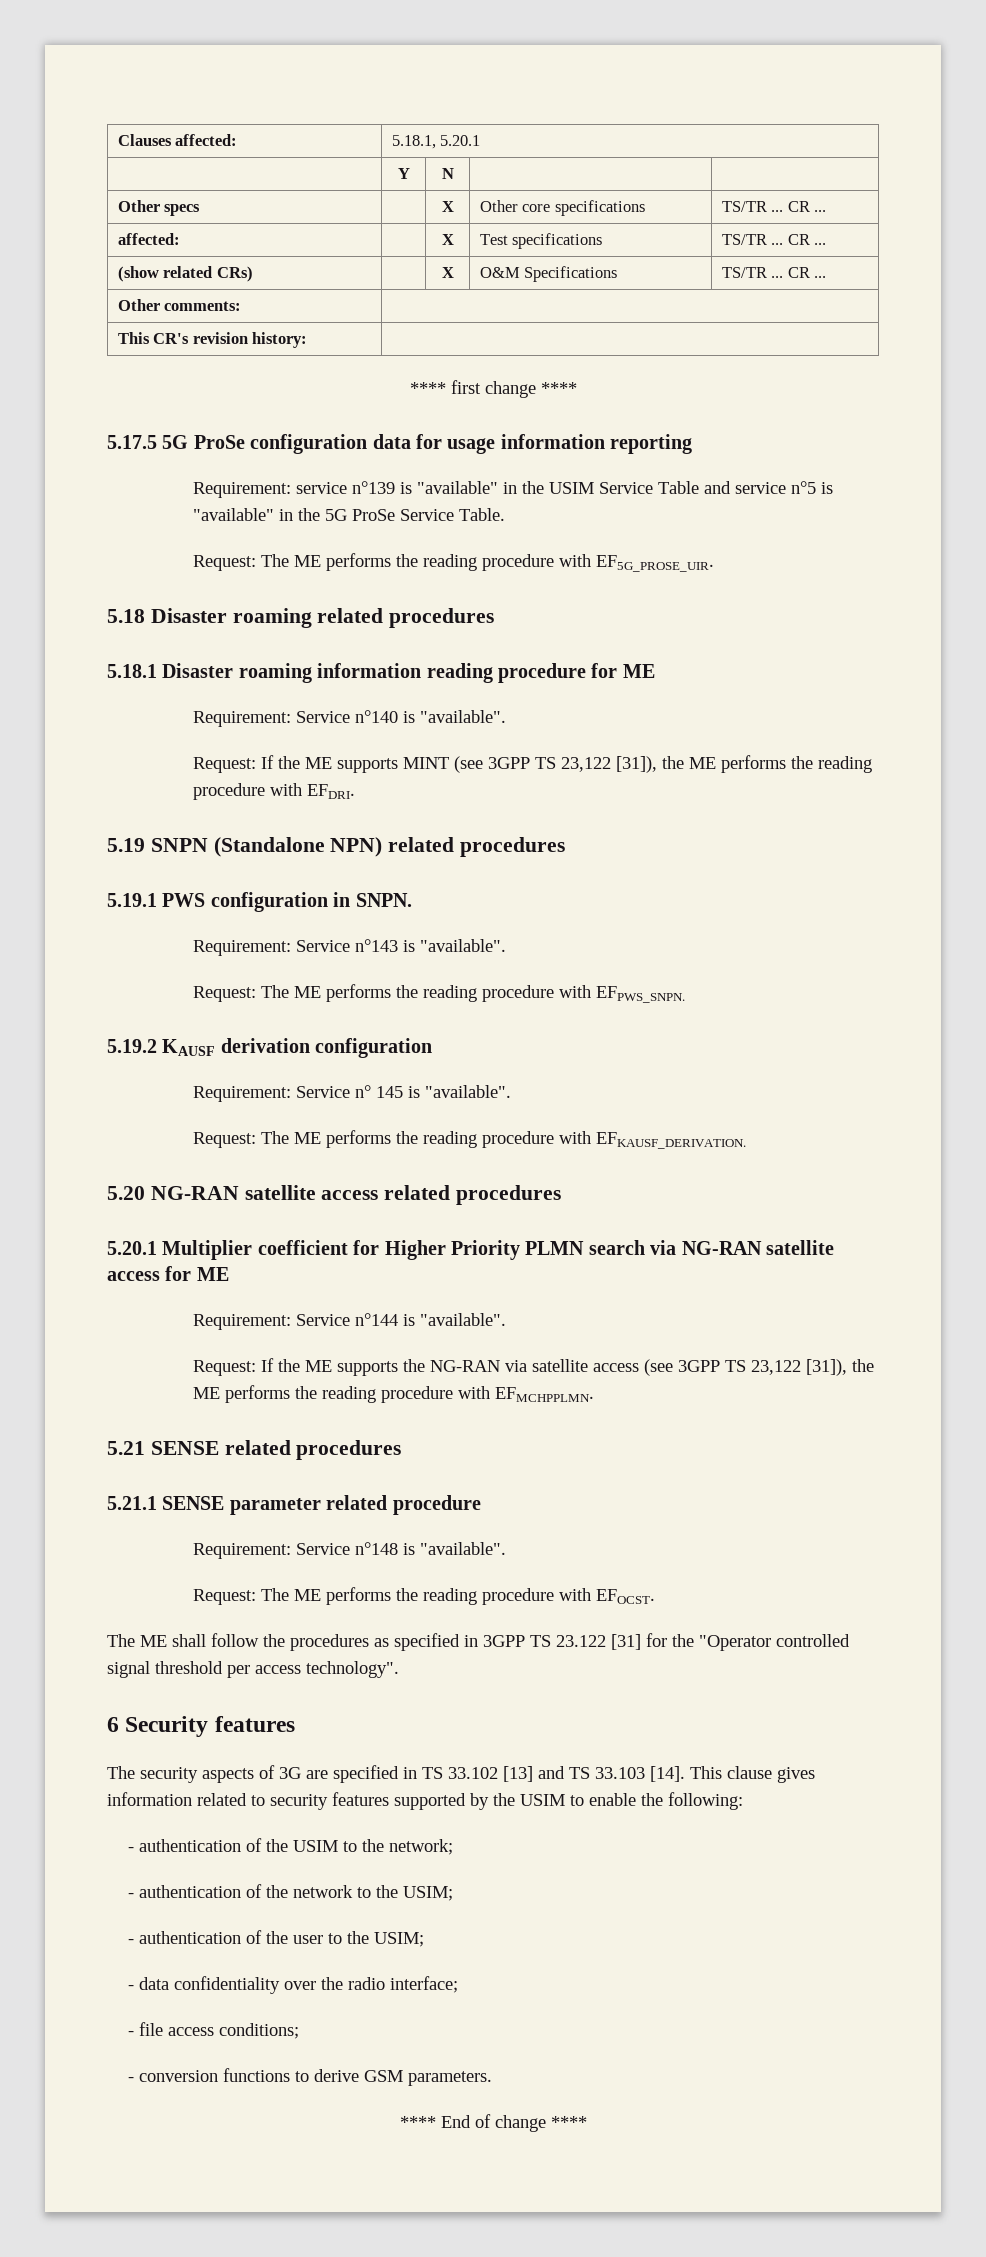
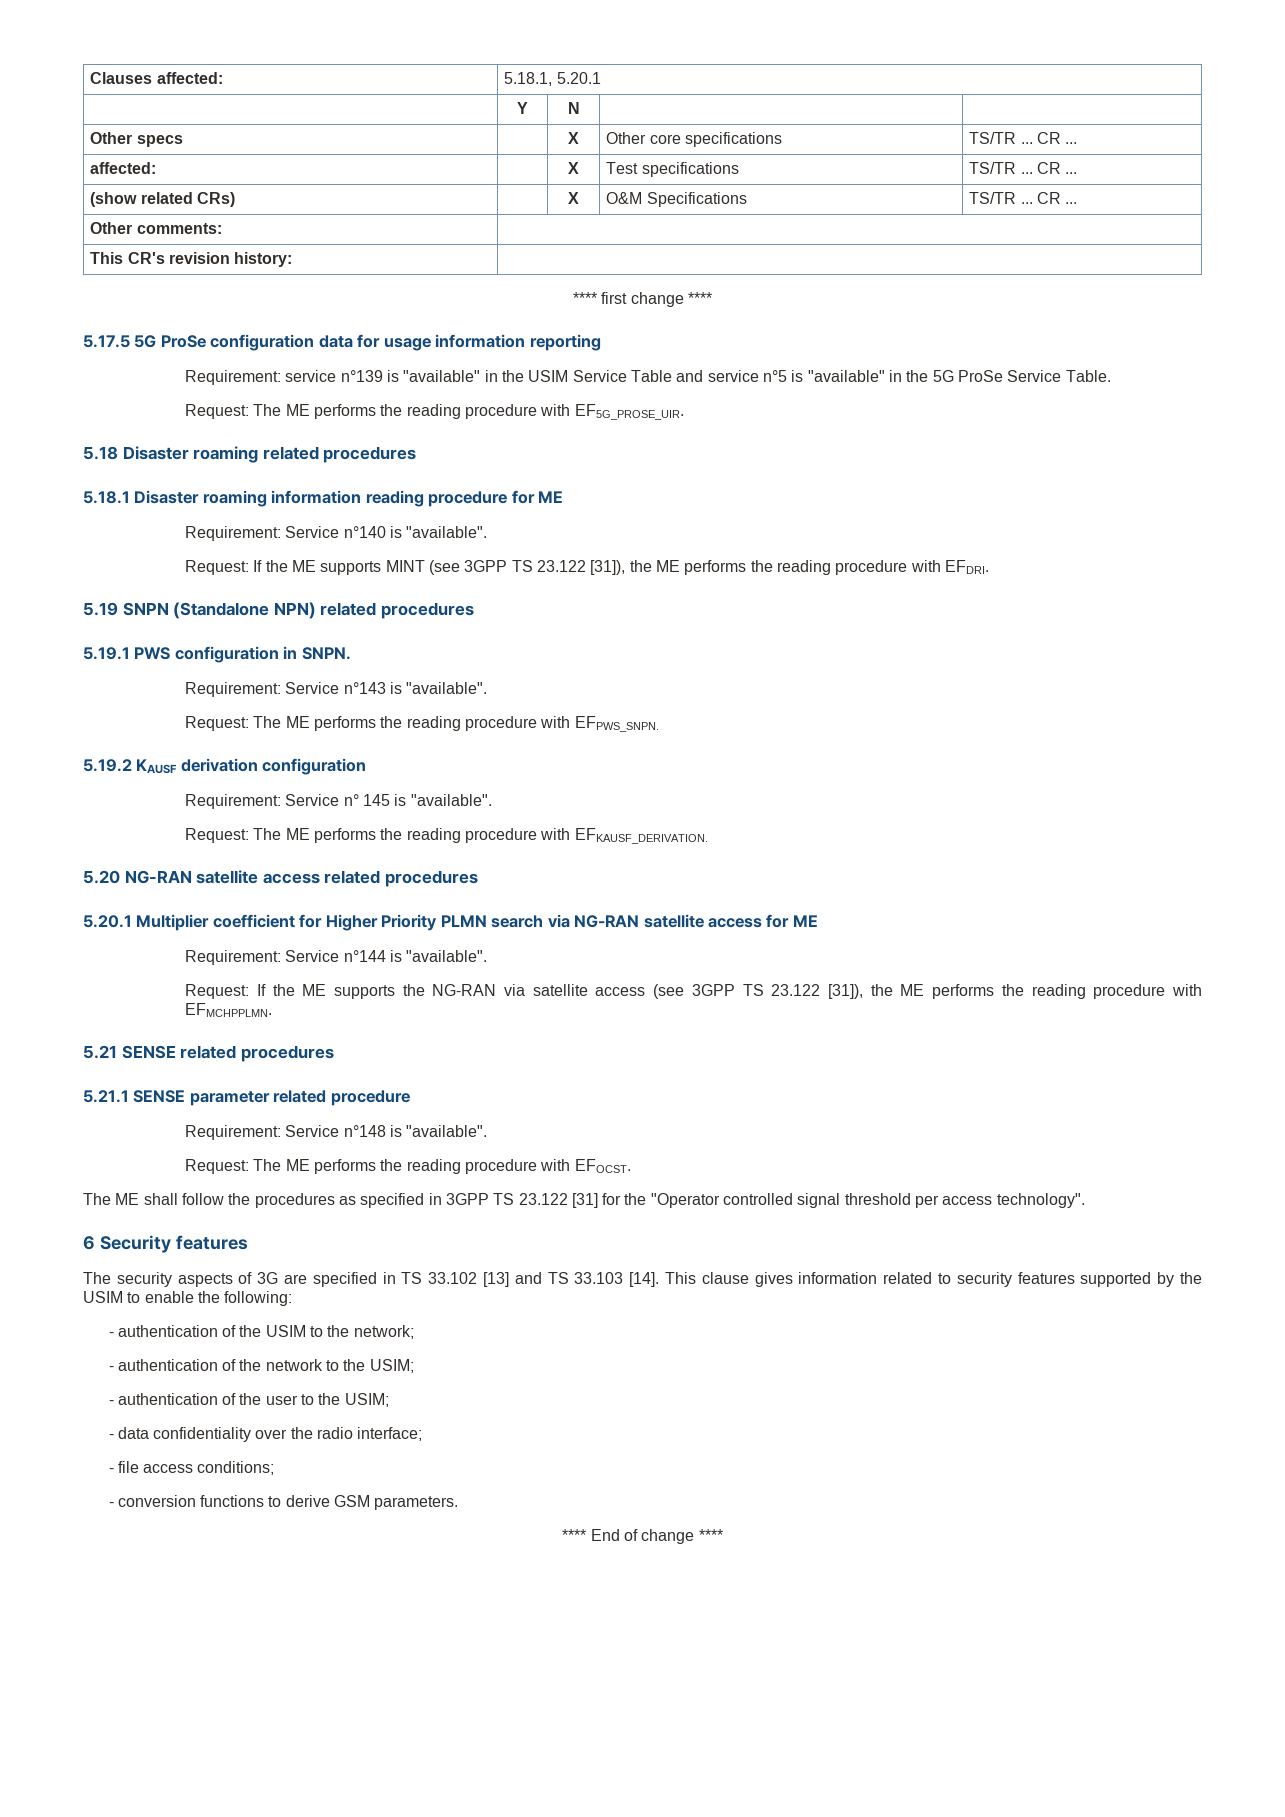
[560,757,611,772] 23,122 -> [536,560,586,572] 23.122
[750,1360,801,1375] 23,122 -> [771,984,821,996] 23.122

